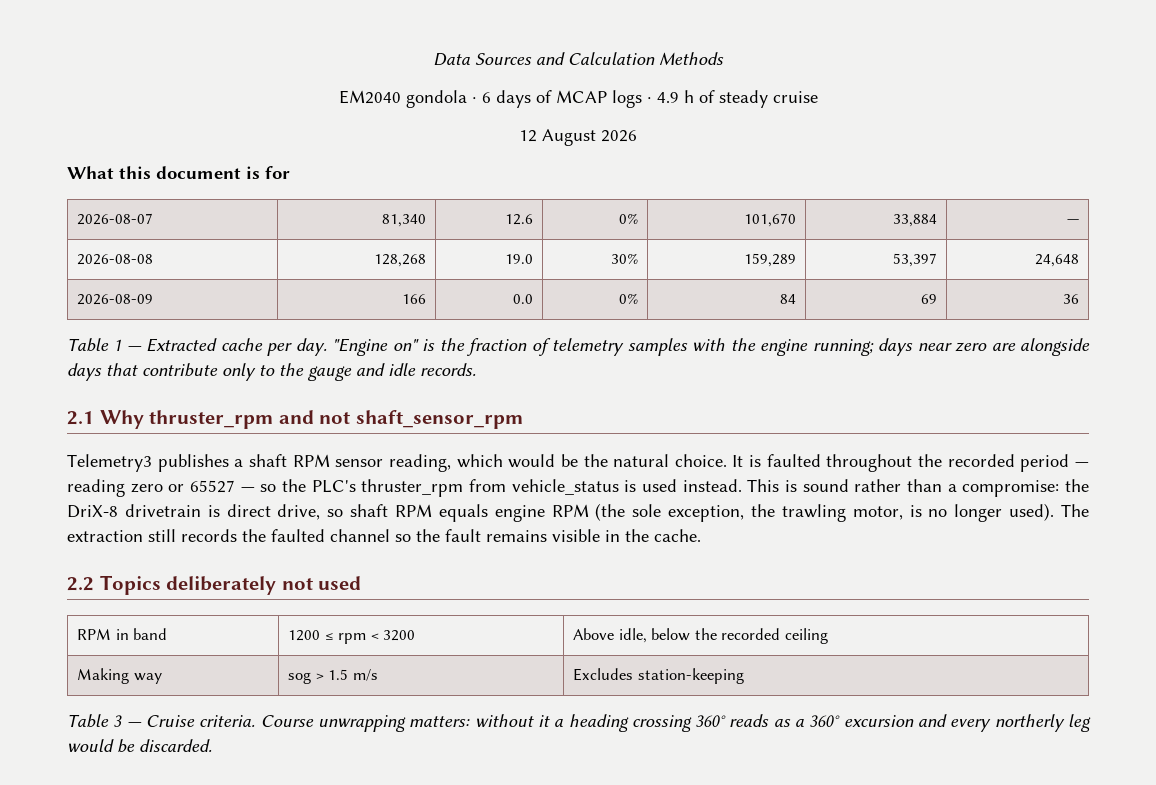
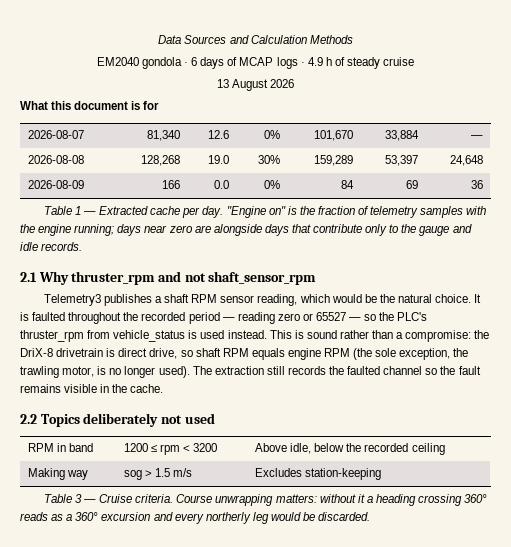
[519,130,537,142] 12 -> [216,79,229,88] 13

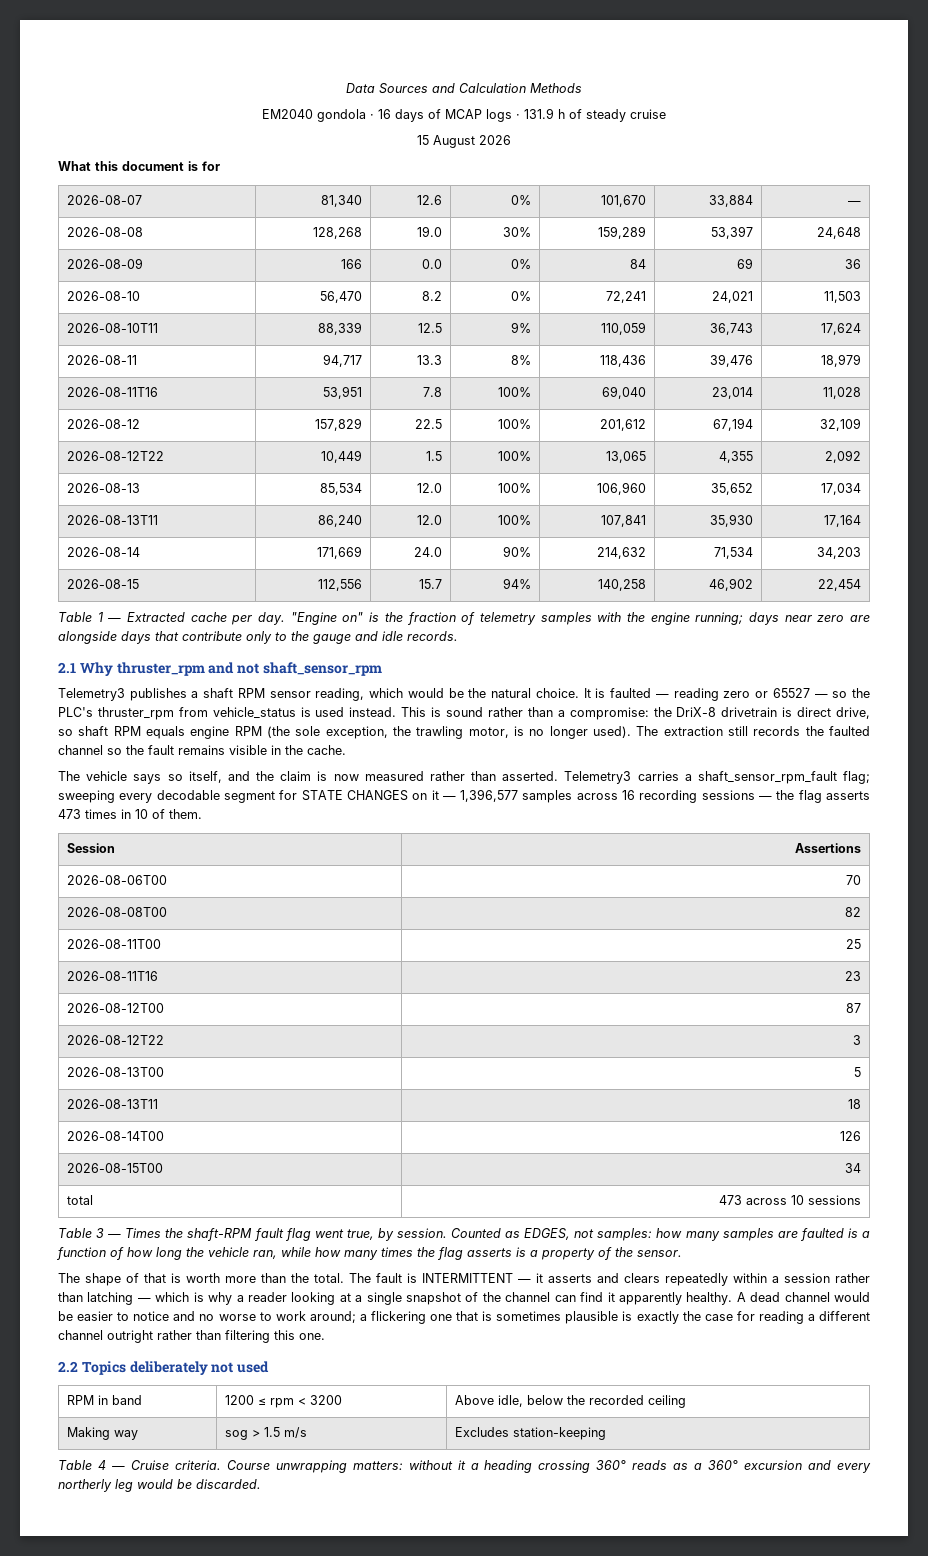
[191,57,198,66] 6 -> [378,109,391,119] 16
[307,57,323,66] 4.9 -> [524,108,554,119] 131.9
[216,79,229,88] 13 -> [417,135,429,145] 15
(483, 184) none -> [66,291,140,301] [320,291,363,303] [422,291,443,301] [511,291,532,301] [606,291,647,303] [712,291,754,303] [824,291,862,303] [66,323,158,333] [318,322,363,335] [418,323,443,333] [511,322,532,333] [601,322,647,335] [710,323,754,335] [821,323,862,335] [66,355,137,365] [323,354,363,367] [417,355,443,365] [511,355,532,365] [600,355,647,367] [710,354,754,367] [821,354,862,367] [66,387,158,397] [323,386,363,399] [423,387,443,397] [498,387,532,397] [602,386,647,399] [712,387,754,399] [823,387,862,399] [66,419,140,429] [315,418,363,431] [415,419,443,429] [498,419,532,429] [600,419,647,431] [713,418,754,431] [820,418,862,431] [66,451,164,461] [321,450,363,463] [426,451,443,461] [498,451,532,461] [606,451,647,463] [719,451,754,463] [825,450,862,463] [66,483,140,493] [320,483,363,495] [417,483,443,493] [498,483,532,493] [597,482,647,495] [711,483,754,495] [821,483,862,495] [66,515,158,525] [318,515,363,527] [417,515,443,525] [498,515,532,525] [601,515,647,527] [710,514,754,527] [824,515,862,527] [66,547,140,557] [317,546,363,559] [414,547,443,557] [503,546,532,557] [597,547,647,559] [714,547,754,559] [817,547,862,559] [66,579,139,589] [318,579,363,591] [419,579,443,589] [503,578,532,589] [598,579,647,591] [709,578,754,591] [818,579,862,591] // 2026-08-10 | 56,470 | 8.2 | 0% | 72,241 | 24,021 | 11,503 // 2026-08-10T11 | 88,339 | 12.5 | 9% | 110,059 | 36,743 | 17,624 // 2026-08-11 | 94,717 | 13.3 | 8% | 118,436 | 39,476 | 18,979 // 2026-08-11T16 | 53,951 | 7.8 | 100% | 69,040 | 23,014 | 11,028 // 2026-08-12 | 157,829 | 22.5 | 100% | 201,612 | 67,194 | 32,109 // 2026-08-12T22 | 10,449 | 1.5 | 100% | 13,065 | 4,355 | 2,092 // 2026-08-13 | 85,534 | 12.0 | 100% | 106,960 | 35,652 | 17,034 // 2026-08-13T11 | 86,240 | 12.0 | 100% | 107,841 | 35,930 | 17,164 // 2026-08-14 | 171,669 | 24.0 | 90% | 214,632 | 71,534 | 34,203 // 2026-08-15 | 112,556 | 15.7 | 94% | 140,258 | 46,902 | 22,454
[68,312,220,324] throughout the recorded period -> (652, 693) none
(164, 388) none -> [58,771,870,784] [58,789,870,803] [58,809,202,819] [66,843,115,853] [795,843,862,853] [66,875,167,885] [846,875,862,885] [66,907,167,917] [845,907,862,917] [66,939,161,949] [846,939,862,949] [66,971,158,981] [845,971,862,981] [66,1003,164,1013] [846,1003,862,1013] [66,1035,164,1045] [853,1035,862,1045] [66,1067,164,1077] [854,1067,862,1077] [66,1099,158,1109] [848,1099,862,1109] [66,1131,164,1141] [840,1131,862,1141] [66,1163,163,1173] [845,1163,862,1173] [66,1195,93,1205] [719,1195,862,1205] [58,1228,870,1241] [56,1247,682,1260] [58,1273,870,1286] [58,1292,870,1305] [58,1311,871,1324] [58,1330,325,1343] // The vehicle says so itself, and the claim is now measured rather than asserted. Telemetry3 carries a shaft_sensor_rpm_fault flag; sweeping every decodable segment for STATE CHANGES on it — 1,396,577 samples across 16 recording sessions — the flag asserts 473 times in 10 of them. // Session | Assertions // 2026-08-06T00 | 70 // 2026-08-08T00 | 82 // 2026-08-11T00 | 25 // 2026-08-11T16 | 23 // 2026-08-12T00 | 87 // 2026-08-12T22 | 3 // 2026-08-13T00 | 5 // 2026-08-13T11 | 18 // 2026-08-14T00 | 126 // 2026-08-15T00 | 34 // total | 473 across 10 sessions // Table 3 — Times the shaft-RPM fault flag went true, by session. Counted as EDGES, not samples: how many samples are faulted is a function of how long the vehicle ran, while how many times the flag asserts is a property of the sensor. // The shape of that is worth more than the total. The fault is INTERMITTENT — it asserts and clears repeatedly within a session rather than latching — which is why a reader looking at a single snapshot of the channel can find it apparently healthy. A dead channel would be easier to notice and no worse to work around; a flickering one that is sometimes plausible is exactly the case for reading a different channel outright rather than filtering this one.
[74,494,82,503] 3 -> [97,1460,106,1470] 4

